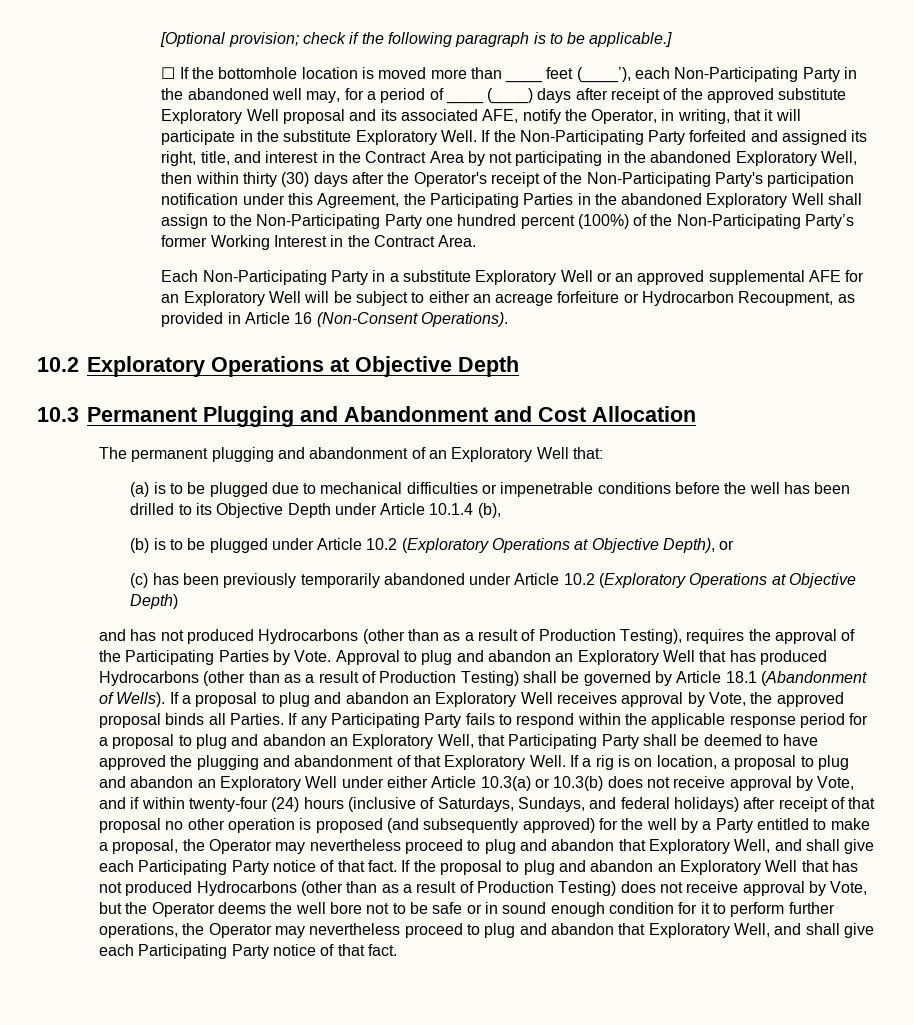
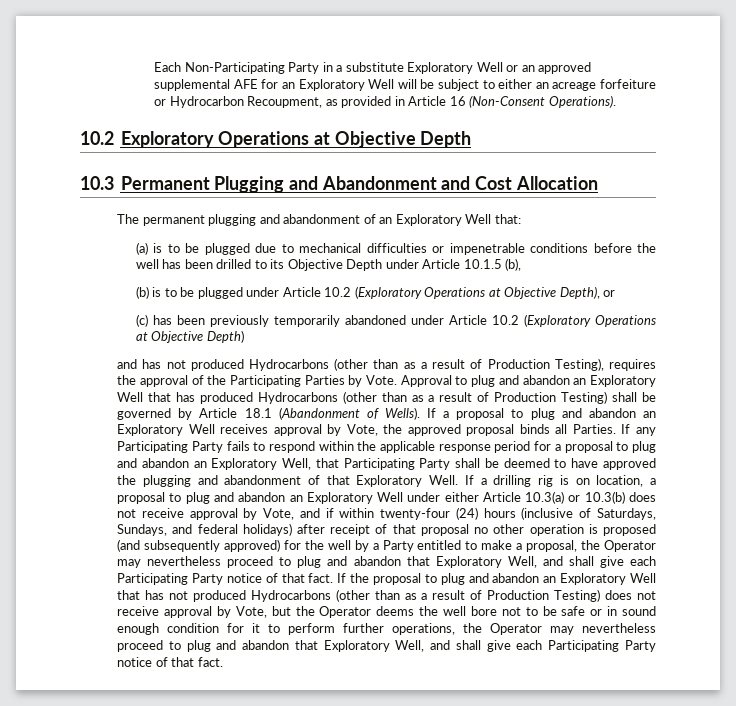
[160,32,673,47] [161,67,502,79] [505,79,544,83] [546,67,858,83] [161,88,444,103] [445,88,847,104] [161,109,801,124] [161,130,868,145] [161,151,858,166] [161,172,855,187] [161,193,863,208] [161,214,855,229] [161,235,477,250] [Optional provision; check if the following paragraph is to be applicable.] // ☐ If the bottomhole location is moved more than ____ feet (____’), each Non-Participating Party in the abandoned well may, for a period of ____ (____) days after receipt of the approved substitute Exploratory Well proposal and its associated AFE, notify the Operator, in writing, that it will participate in the substitute Exploratory Well. If the Non-Participating Party forfeited and assigned its right, title, and interest in the Contract Area by not participating in the abandoned Exploratory Well, then within thirty (30) days after the Operator's receipt of the Non-Participating Party's participation notification under this Agreement, the Participating Parties in the abandoned Exploratory Well shall assign to the Non-Participating Party one hundred percent (100%) of the Non-Participating Party’s former Working Interest in the Contract Area. // -> (154, 67) none
[429,503,474,515] 10.1.4 -> [463,259,502,269] 10.1.5
(592, 762) none -> [493,475,532,487] drilling

